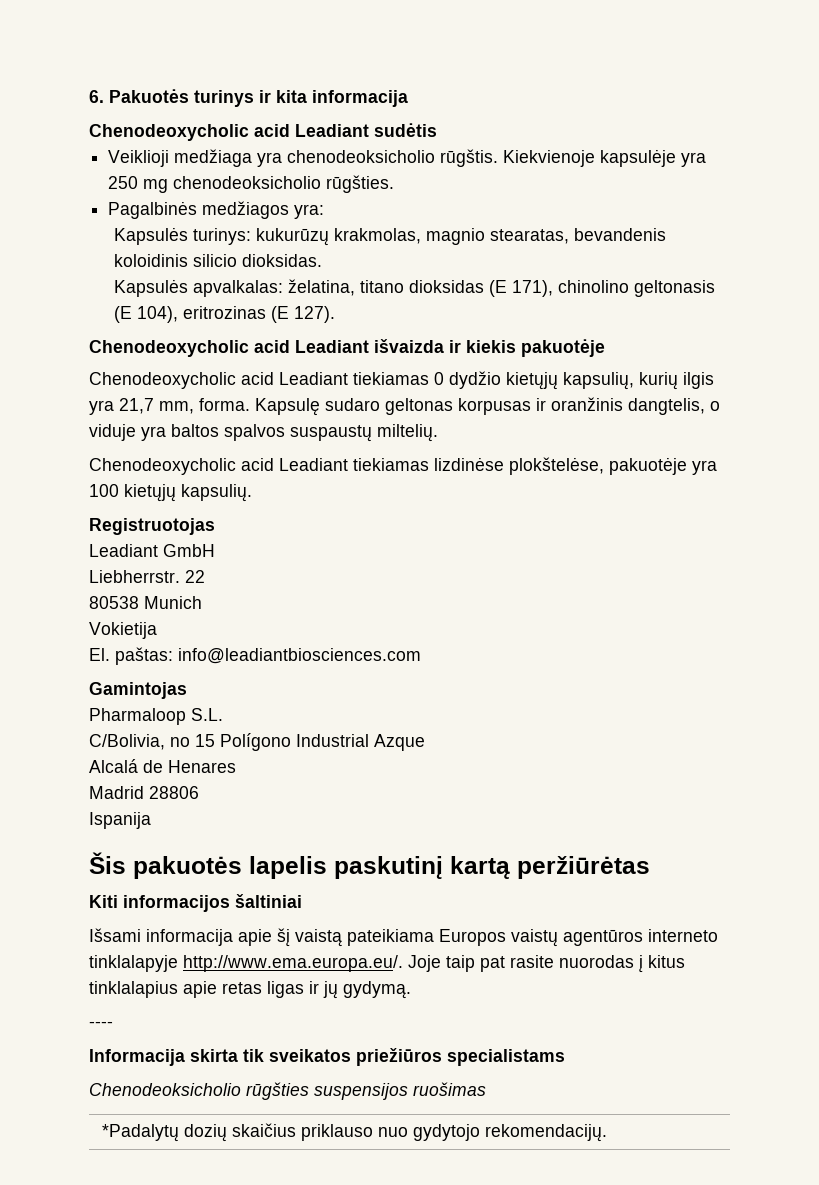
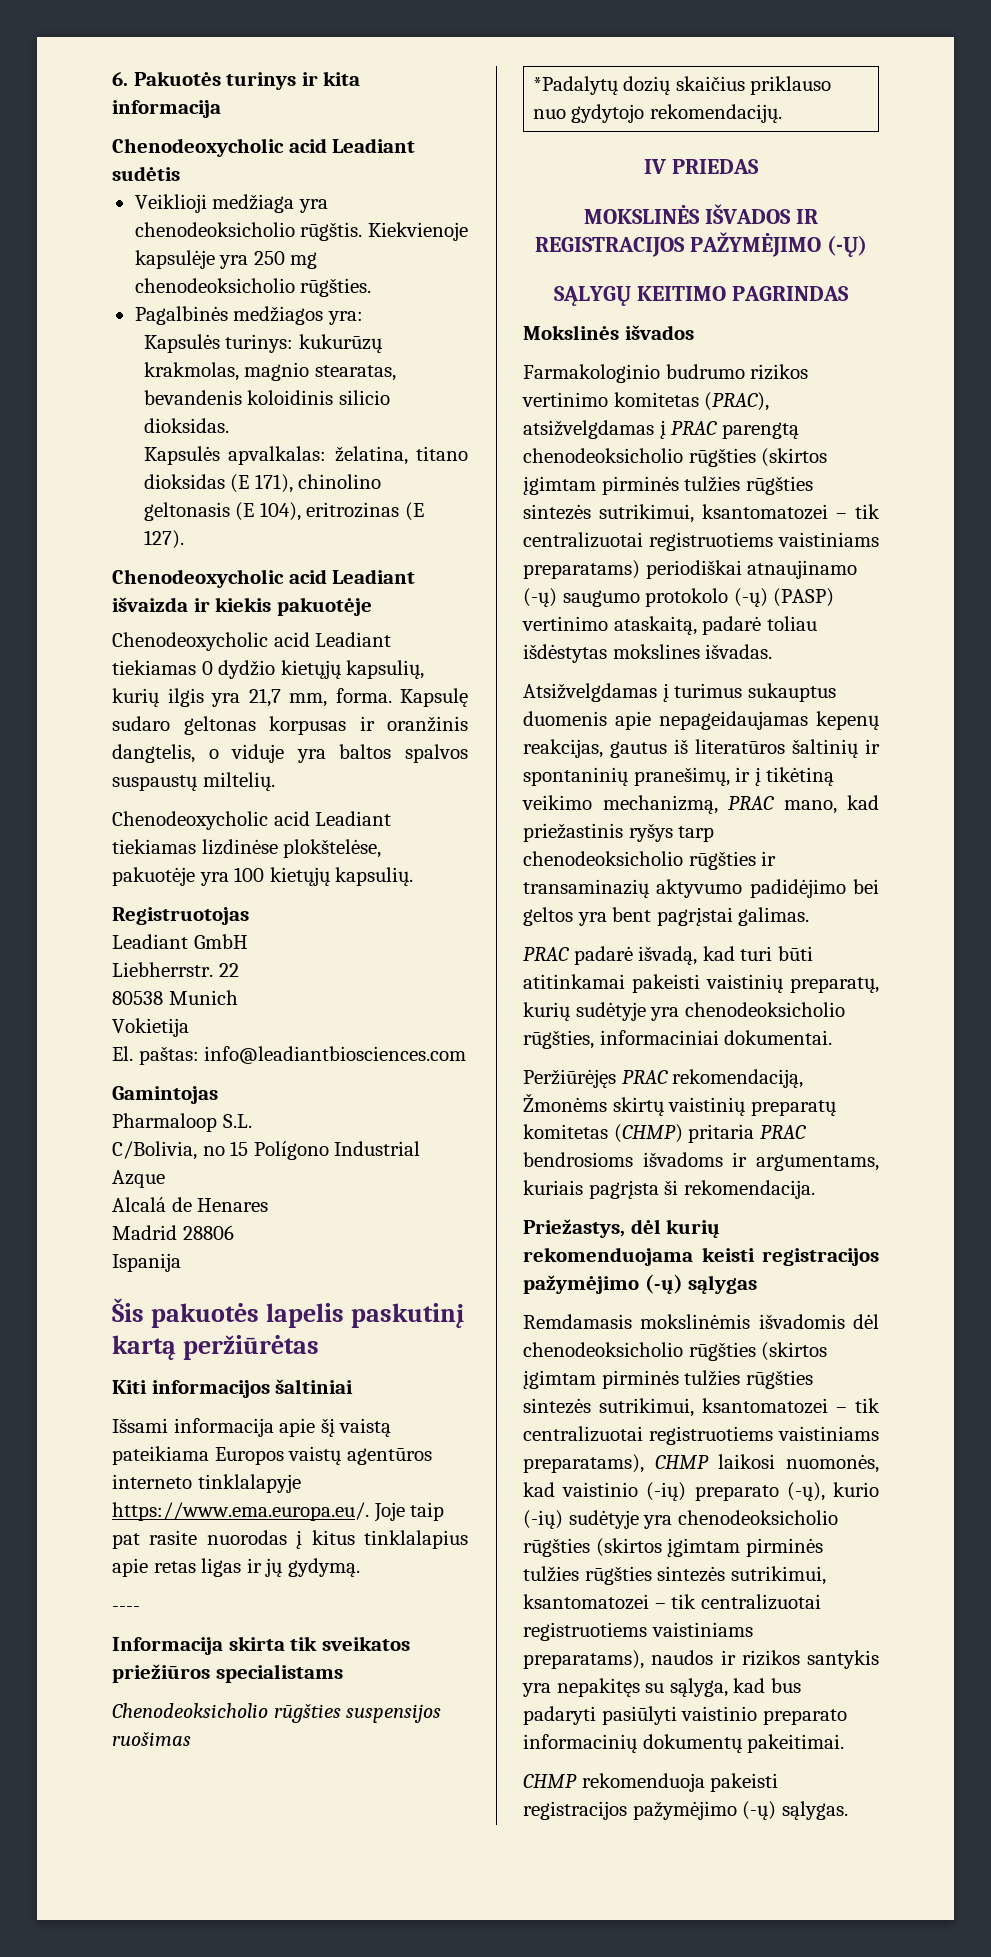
[183,955,403,972] http://www.ema.europa.eu/. -> [112,1502,369,1521] https://www.ema.europa.eu/.
(608, 1133) none -> [644,159,759,174] [584,204,818,224] [535,232,867,257] [554,286,849,306] [523,325,694,340] [523,364,809,383] [522,392,770,411] [523,420,799,439] [523,448,828,467] [523,476,813,495] [523,504,880,523] [523,532,879,551] [523,560,858,579] [523,588,835,607] [522,616,817,635] [523,644,773,663] [523,683,836,702] [523,711,879,730] [523,739,880,758] [523,767,835,786] [522,795,879,814] [523,823,715,842] [523,851,777,870] [523,879,879,898] [523,907,810,926] [523,946,813,965] [523,974,879,993] [523,1002,845,1021] [523,1030,833,1049] [523,1069,804,1088] [523,1093,836,1116] [523,1124,806,1143] [523,1152,879,1171] [523,1180,815,1199] [523,1219,721,1238] [523,1247,879,1266] [523,1274,758,1294] [523,1314,879,1329] [523,1342,828,1361] [523,1370,813,1389] [523,1398,880,1417] [523,1426,879,1445] [523,1454,879,1473] [523,1482,879,1501] [523,1510,838,1529] [523,1538,823,1557] [523,1566,826,1585] [523,1594,821,1610] [523,1622,753,1641] [523,1650,879,1669] [522,1678,801,1697] [523,1706,847,1725] [523,1734,845,1753] [523,1773,779,1792] [523,1801,848,1820] // IV PRIEDAS // MOKSLINĖS IŠVADOS IR REGISTRACIJOS PAŽYMĖJIMO (-Ų) // SĄLYGŲ KEITIMO PAGRINDAS // Mokslinės išvados // Farmakologinio budrumo rizikos vertinimo komitetas (PRAC), atsižvelgdamas į PRAC parengtą chenodeoksicholio rūgšties (skirtos įgimtam pirminės tulžies rūgšties sintezės sutrikimui, ksantomatozei – tik centralizuotai registruotiems vaistiniams preparatams) periodiškai atnaujinamo (-ų) saugumo protokolo (-ų) (PASP) vertinimo ataskaitą, padarė toliau išdėstytas mokslines išvadas. // Atsižvelgdamas į turimus sukauptus duomenis apie nepageidaujamas kepenų reakcijas, gautus iš literatūros šaltinių ir spontaninių pranešimų, ir į tikėtiną veikimo mechanizmą, PRAC mano, kad priežastinis ryšys tarp chenodeoksicholio rūgšties ir transaminazių aktyvumo padidėjimo bei geltos yra bent pagrįstai galimas. // PRAC padarė išvadą, kad turi būti atitinkamai pakeisti vaistinių preparatų, kurių sudėtyje yra chenodeoksicholio rūgšties, informaciniai dokumentai. // Peržiūrėjęs PRAC rekomendaciją, Žmonėms skirtų vaistinių preparatų komitetas (CHMP) pritaria PRAC bendrosioms išvadoms ir argumentams, kuriais pagrįsta ši rekomendacija. // Priežastys, dėl kurių rekomenduojama keisti registracijos pažymėjimo (-ų) sąlygas // Remdamasis mokslinėmis išvadomis dėl chenodeoksicholio rūgšties (skirtos įgimtam pirminės tulžies rūgšties sintezės sutrikimui, ksantomatozei – tik centralizuotai registruotiems vaistiniams preparatams), CHMP laikosi nuomonės, kad vaistinio (-ių) preparato (-ų), kurio (-ių) sudėtyje yra chenodeoksicholio rūgšties (skirtos įgimtam pirminės tulžies rūgšties sintezės sutrikimui, ksantomatozei – tik centralizuotai registruotiems vaistiniams preparatams), naudos ir rizikos santykis yra nepakitęs su sąlyga, kad bus padaryti pasiūlyti vaistinio preparato informacinių dokumentų pakeitimai. // CHMP rekomenduoja pakeisti registracijos pažymėjimo (-ų) sąlygas.

